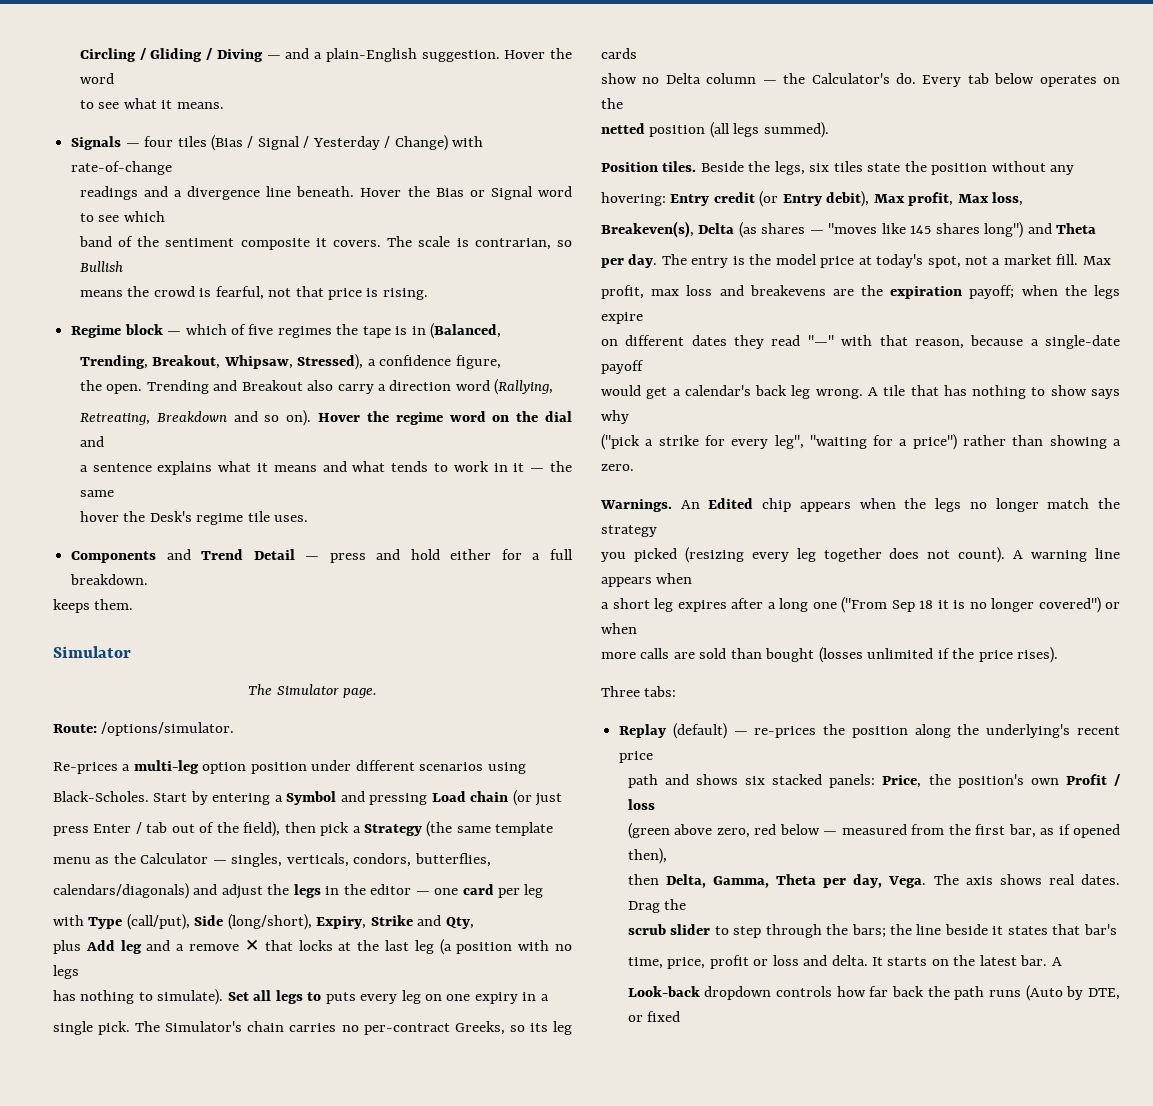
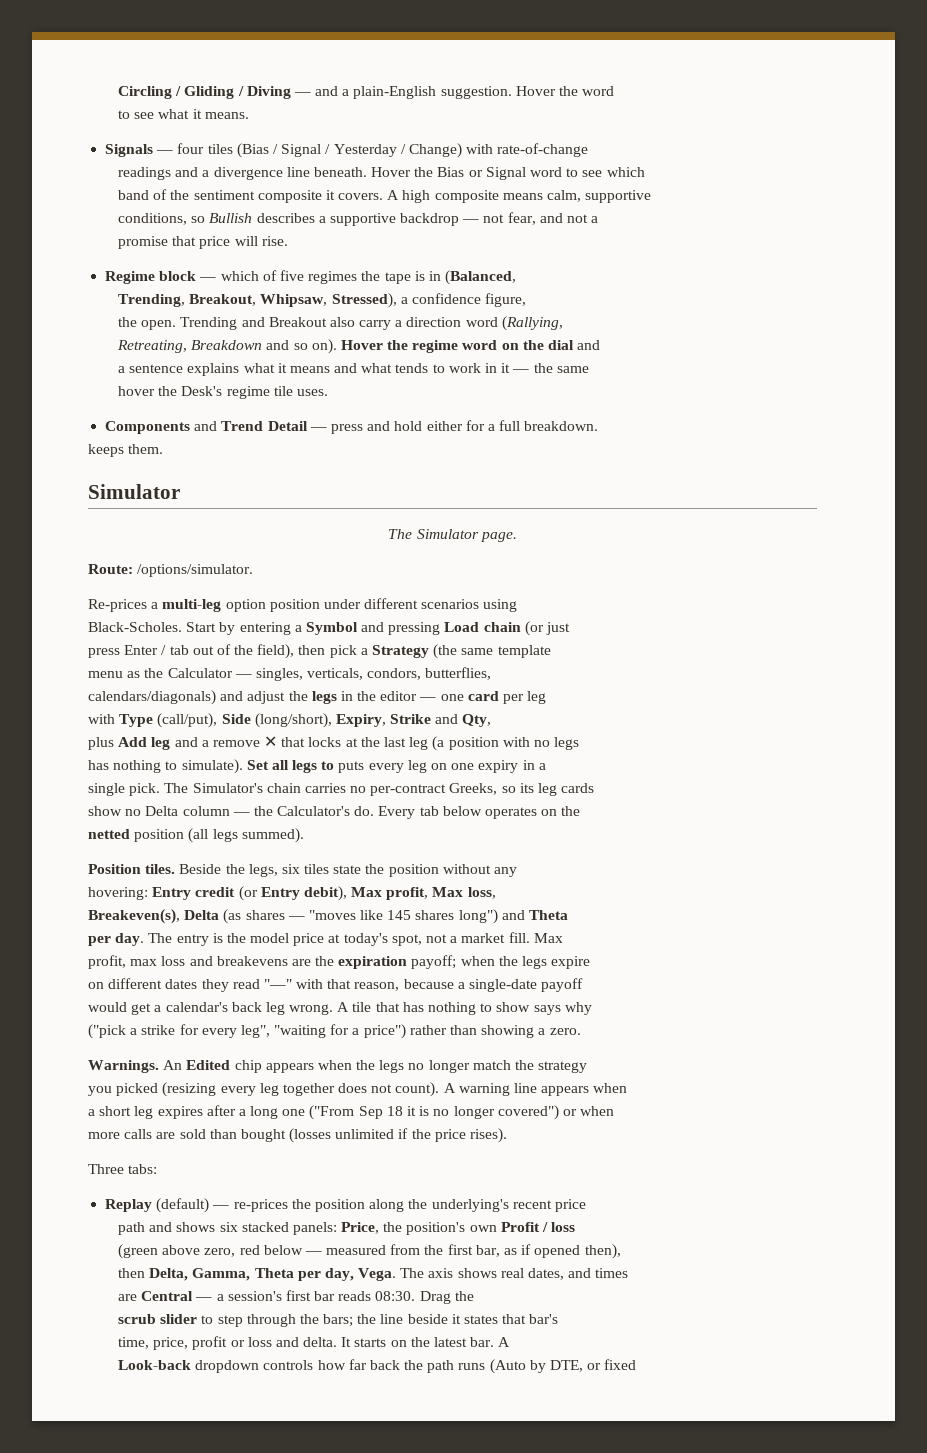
[387,236,572,250] [79,261,123,272] [79,286,428,300] The scale is contrarian, so Bullish // means the crowd is fearful, not that price is rising. -> [387,190,652,203] [118,212,599,226] [118,236,288,249] A high composite means calm, supportive // conditions, so Bullish describes a supportive backdrop — not fear, and not a // promise that price will rise.
[1081,874,1120,885] dates. -> [528,1268,629,1280] [118,1290,416,1301] dates, and times // are Central — a session's first bar reads 08:30.

